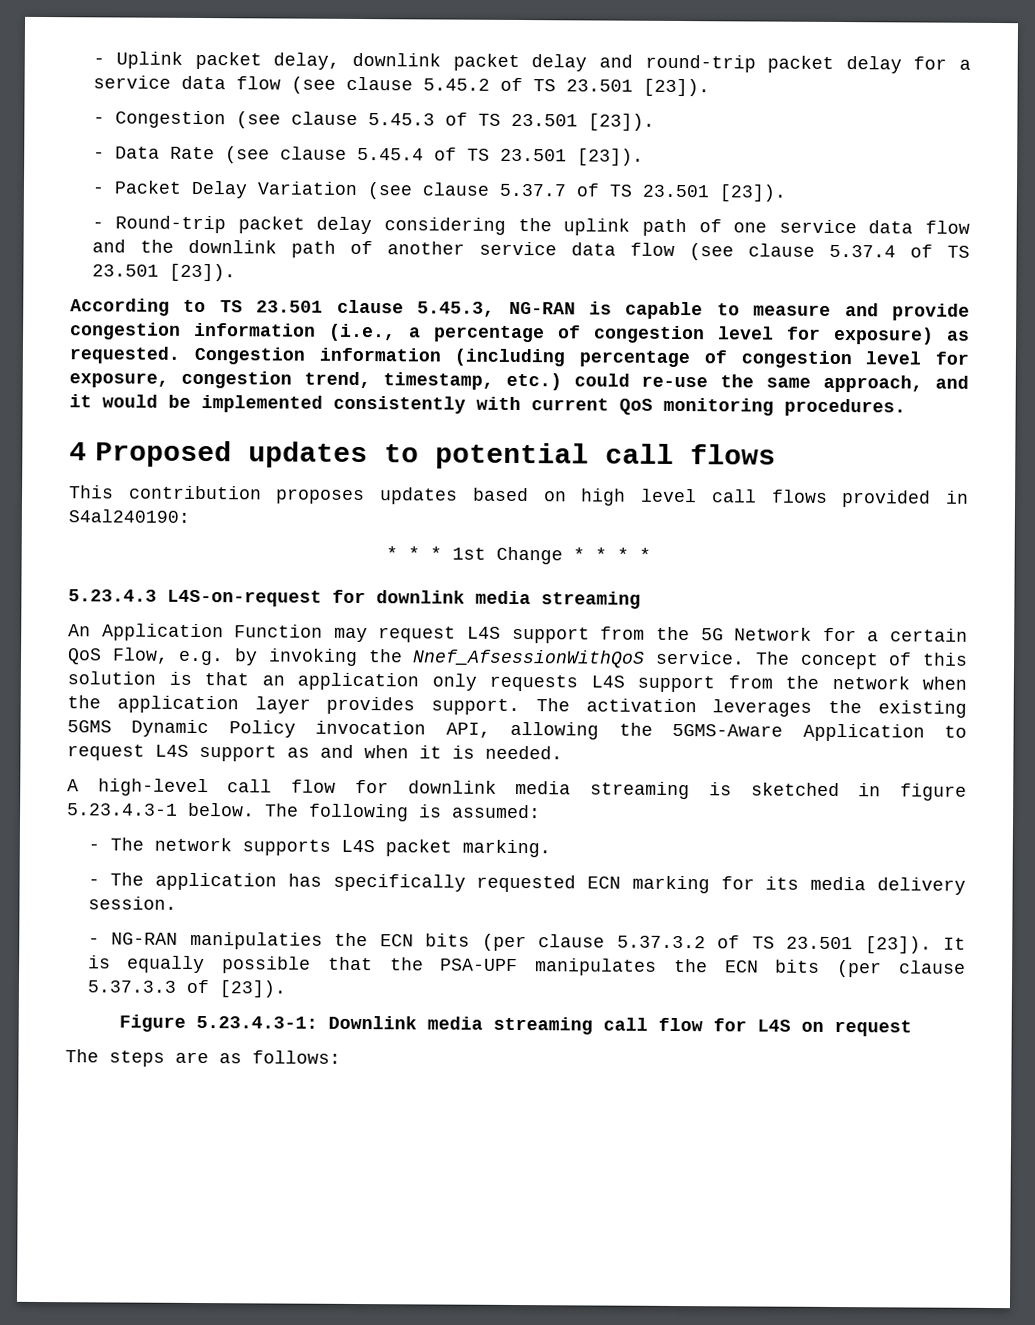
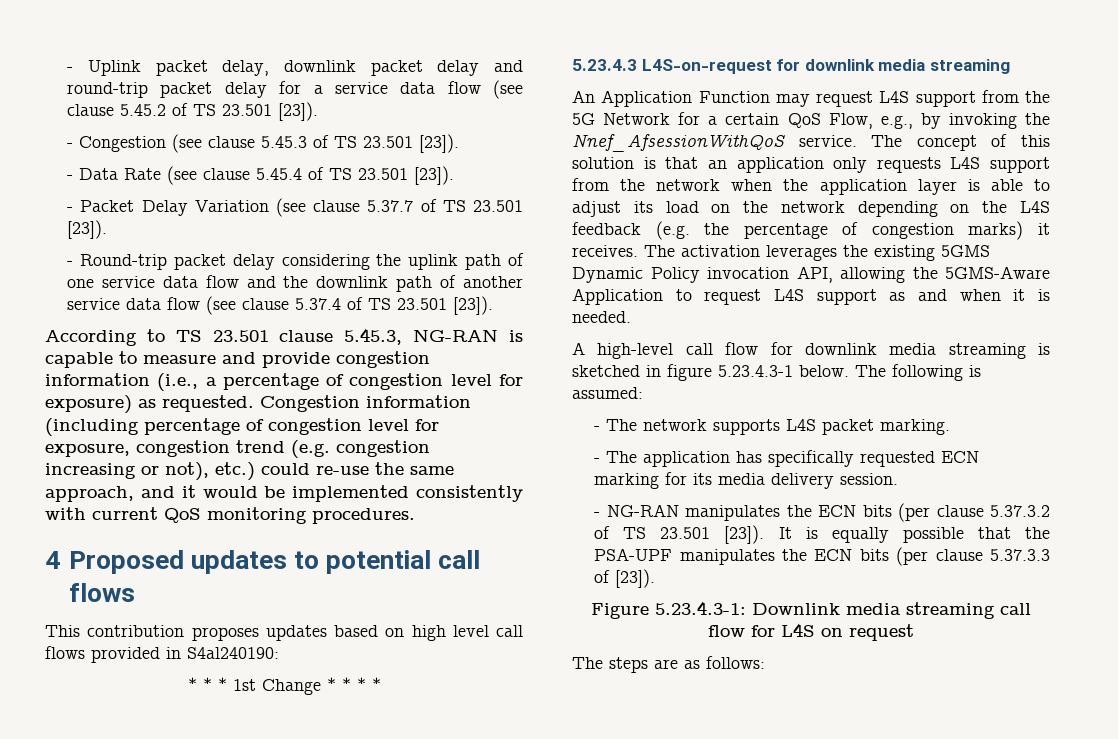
[303,371,494,390] trend, timestamp, -> [236,440,430,458] [45,462,209,481] trend (e.g. congestion increasing or not),
[178,650,225,666] e.g. -> [880,115,913,129] e.g.,
[326,696,521,716] provides support. -> [967,179,1050,191] [572,201,1050,217] [572,221,1050,240] [572,245,638,257] is able to adjust its load on the network depending on the L4S feedback (e.g. the percentage of congestion marks) it receives.
[189,931,323,950] manipulaties -> [685,505,781,521] manipulates

